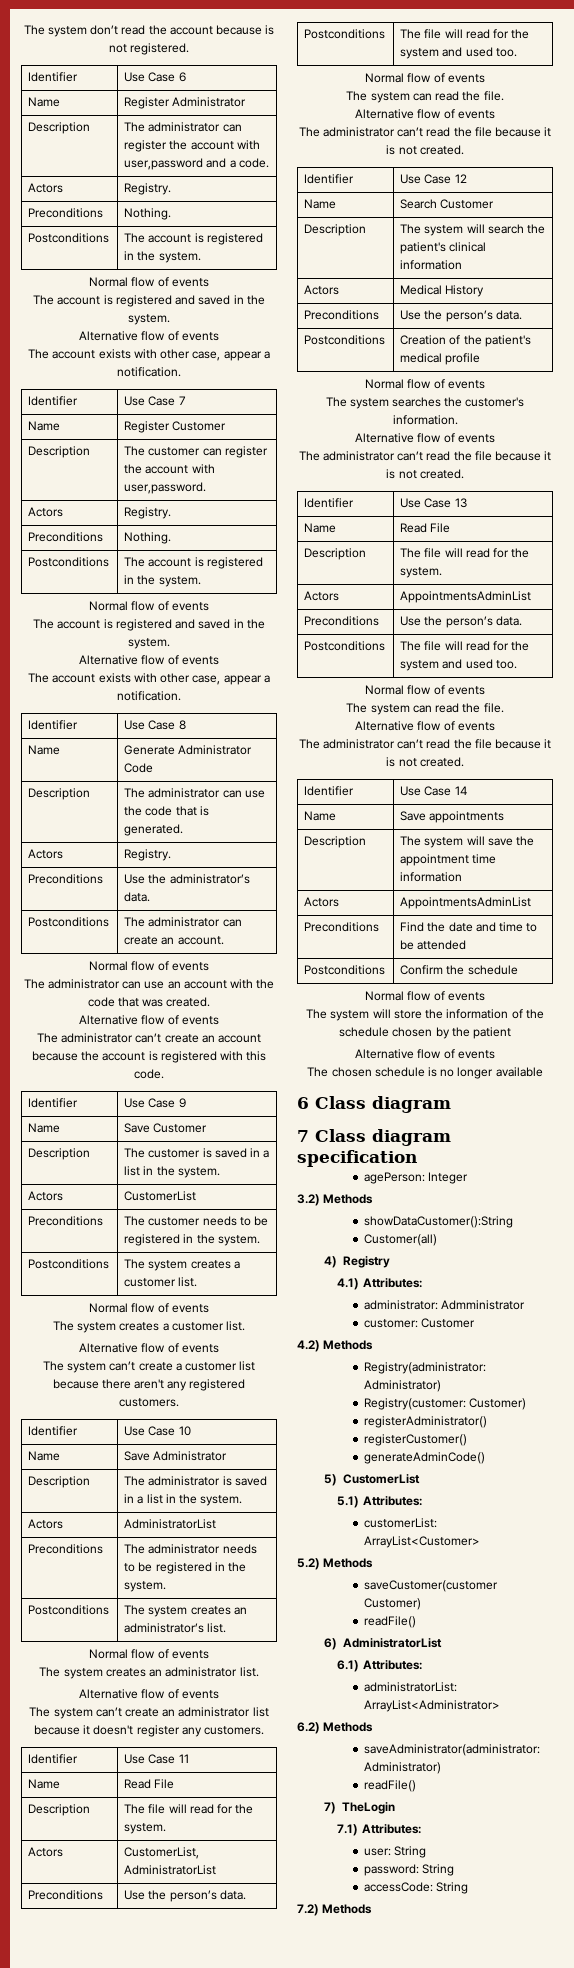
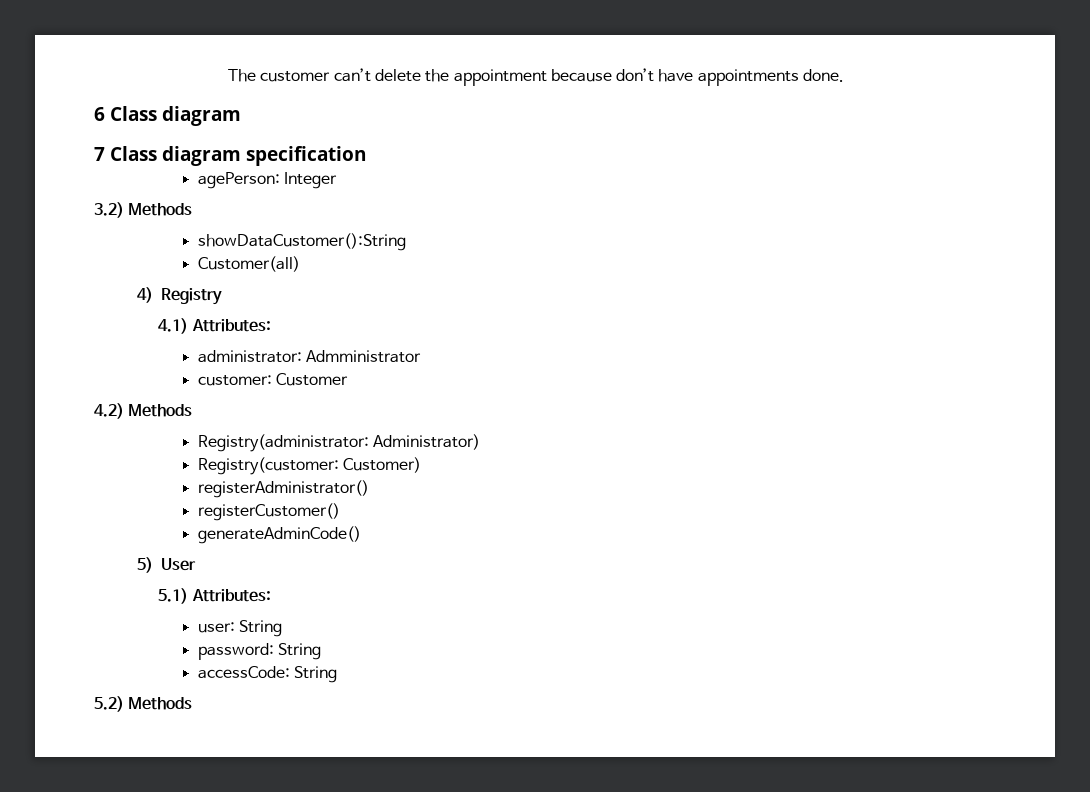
[23,25,275,37] [108,43,190,55] [28,72,79,82] [124,72,186,82] [28,97,61,107] [124,97,247,109] [28,122,91,134] [124,122,242,132] [124,140,260,152] [124,158,269,170] [28,183,64,193] [124,183,172,195] [28,208,104,218] [124,208,172,220] [28,233,110,243] [124,233,263,245] [124,251,201,263] [89,277,209,287] [33,295,265,307] [128,314,170,325] [79,331,219,341] [28,349,270,361] [117,367,181,377] [28,396,79,406] [124,396,186,406] [28,421,61,431] [124,421,227,433] [28,446,91,458] [124,446,268,458] [124,464,215,474] [124,482,207,494] [28,507,64,517] [124,507,172,519] [28,532,104,542] [124,532,172,544] [28,557,110,567] [124,557,263,569] [124,575,201,587] [89,601,209,611] [33,619,265,631] [128,638,170,649] [79,655,219,665] [28,673,270,685] [117,691,181,701] [28,720,79,730] [124,720,186,730] [28,745,61,755] [124,745,253,755] [124,763,154,773] [28,788,91,800] [124,788,265,798] [124,806,209,816] [124,824,184,836] [28,849,64,859] [124,849,172,861] [28,874,104,884] [124,874,250,884] [124,892,151,902] [28,917,110,927] [124,917,242,927] [124,936,224,945] [89,961,209,971] [23,979,275,989] [87,997,211,1007] [79,1015,219,1025] [36,1033,262,1043] [31,1051,267,1063] [134,1069,164,1079] [28,1098,79,1108] [124,1098,186,1108] [28,1123,61,1133] [124,1123,208,1133] [28,1148,91,1160] [124,1148,270,1158] [124,1166,220,1178] [28,1191,64,1201] [124,1191,197,1201] [28,1216,104,1226] [124,1216,269,1226] [124,1234,260,1246] [28,1259,110,1269] [124,1259,240,1271] [124,1277,198,1287] [89,1303,209,1313] [52,1321,246,1333] [79,1343,219,1353] [42,1361,256,1373] [52,1379,246,1391] [119,1398,179,1407] [28,1426,79,1436] [124,1426,191,1436] [28,1451,61,1461] [124,1451,228,1461] [28,1476,91,1488] [124,1476,267,1486] [124,1494,243,1506] [28,1519,64,1529] [124,1519,217,1529] [28,1544,104,1554] [124,1544,257,1554] [124,1562,247,1574] [124,1581,167,1592] [28,1605,110,1615] [124,1605,247,1617] [124,1623,227,1633] [89,1649,209,1659] [39,1667,259,1679] [79,1689,219,1699] [29,1707,269,1719] [33,1725,265,1737] [28,1754,79,1764] [124,1754,189,1764] [28,1779,61,1789] [124,1779,175,1789] [28,1804,91,1816] [124,1804,254,1814] [124,1823,167,1834] [28,1847,64,1857] [124,1847,200,1859] [124,1865,217,1875] [28,1890,104,1900] [124,1890,246,1902] [304,29,386,39] [400,29,530,39] [400,47,517,59] [365,73,485,83] [346,91,504,103] [355,109,495,119] [298,127,552,137] [386,145,464,155] [304,174,355,184] [400,174,467,184] [304,199,337,209] [400,199,495,209] [304,224,367,236] [400,224,546,236] [400,242,487,254] [400,260,463,270] [304,285,340,295] [400,285,485,297] [304,310,380,320] [400,310,522,322] [304,335,386,345] [400,335,531,347] [400,353,481,365] [365,379,485,389] [325,397,525,409] [392,415,458,425] [355,433,495,443] [298,451,552,461] [386,469,464,479] [304,498,355,508] [400,498,467,508] [304,523,337,533] [400,523,451,533] [304,548,367,560] [400,548,530,558] [400,567,443,578] [304,591,340,601] [400,591,532,603] [304,616,380,626] [400,616,522,628] [304,641,386,651] [400,641,530,651] [400,659,517,671] [365,685,485,695] [346,703,504,715] [355,721,495,731] [298,739,552,749] [386,757,464,767] [304,786,355,796] [400,786,467,796] [304,811,337,821] [400,811,505,823] [304,836,367,848] [400,836,535,848] [400,854,497,866] [400,872,463,882] [304,897,340,907] [400,897,532,909] [304,922,380,932] [400,922,538,932] [400,940,467,950] [304,965,386,975] [400,965,518,975] [365,991,485,1001] [306,1009,544,1021] [339,1027,511,1039] [355,1049,495,1059] [307,1067,543,1079] The system don’t read the account because is not registered. // Identifier | Use Case 6 // Name | Register Administrator // Description | The administrator can register the account with user,password and a code. // Actors | Registry. // Preconditions | Nothing. // Postconditions | The account is registered in the system. // Normal flow of events // The account is registered and saved in the system. // Alternative flow of events // The account exists with other case, appear a notification. // Identifier | Use Case 7 // Name | Register Customer // Description | The customer can register the account with user,password. // Actors | Registry. // Preconditions | Nothing. // Postconditions | The account is registered in the system. // Normal flow of events // The account is registered and saved in the system. // Alternative flow of events // The account exists with other case, appear a notification. // Identifier | Use Case 8 // Name | Generate Administrator Code // Description | The administrator can use the code that is generated. // Actors | Registry. // Preconditions | Use the administrator’s data. // Postconditions | The administrator can create an account. // Normal flow of events // The administrator can use an account with the code that was created. // Alternative flow of events // The administrator can’t create an account because the account is registered with this code. // Identifier | Use Case 9 // Name | Save Customer // Description | The customer is saved in a list in the system. // Actors | CustomerList // Preconditions | The customer needs to be registered in the system. // Postconditions | The system creates a customer list. // Normal flow of events // The system creates a customer list. // Alternative flow of events // The system can’t create a customer list because there aren't any registered customers. // Identifier | Use Case 10 // Name | Save Administrator // Description | The administrator is saved in a list in the system. // Actors | AdministratorList // Preconditions | The administrator needs to be registered in the system. // Postconditions | The system creates an administrator’s list. // Normal flow of events // The system creates an administrator list. // Alternative flow of events // The system can’t create an administrator list because it doesn't register any customers. // Identifier | Use Case 11 // Name | Read File // Description | The file will read for the system. // Actors | CustomerList, AdministratorList // Preconditions | Use the person’s data. // Postconditions | The file will read for the system and used too. // Normal flow of events // The system can read the file. // Alternative flow of events // The administrator can’t read the file because it is not created. // Identifier | Use Case 12 // Name | Search Customer // Description | The system will search the patient's clinical information // Actors | Medical History // Preconditions | Use the person’s data. // Postconditions | Creation of the patient's medical profile // Normal flow of events // The system searches the customer's information. // Alternative flow of events // The administrator can’t read the file because it is not created. // Identifier | Use Case 13 // Name | Read File // Description | The file will read for the system. // Actors | AppointmentsAdminList // Preconditions | Use the person’s data. // Postconditions | The file will read for the system and used too. // Normal flow of events // The system can read the file. // Alternative flow of events // The administrator can’t read the file because it is not created. // Identifier | Use Case 14 // Name | Save appointments // Description | The system will save the appointment time information // Actors | AppointmentsAdminList // Preconditions | Find the date and time to be attended // Postconditions | Confirm the schedule // Normal flow of events // The system will store the information of the schedule chosen by the patient // Alternative flow of events // The chosen schedule is no longer available -> [227,68,845,86] The customer can’t delete the appointment because don’t have appointments done.
[342,1474,420,1484] CustomerList -> [160,558,196,571] User
[363,1518,437,1528] [363,1536,480,1548] [297,1558,374,1570] [363,1580,498,1592] [363,1598,421,1610] [363,1616,416,1628] [323,1638,442,1650] [337,1660,422,1672] [363,1682,457,1692] [363,1700,500,1712] [297,1722,374,1734] [363,1744,540,1756] [363,1762,441,1774] [363,1780,416,1792] [323,1802,395,1814] [337,1824,421,1836] // customerList: ArrayList<Customer> // 5.2) Methods // saveCustomer(customer Customer) // readFile() // 6) AdministratorList // 6.1) Attributes: // administratorList: ArrayList<Administrator> // 6.2) Methods // saveAdministrator(administrator: Administrator) // readFile() // 7) TheLogin // 7.1) Attributes: -> (271, 595) none
[297,1904,319,1916] 7.2) -> [94,696,124,712] 5.2)

